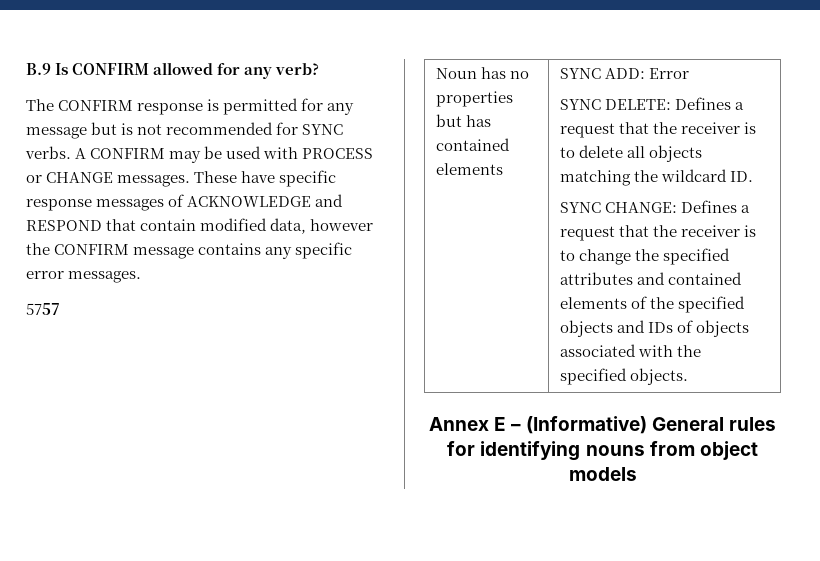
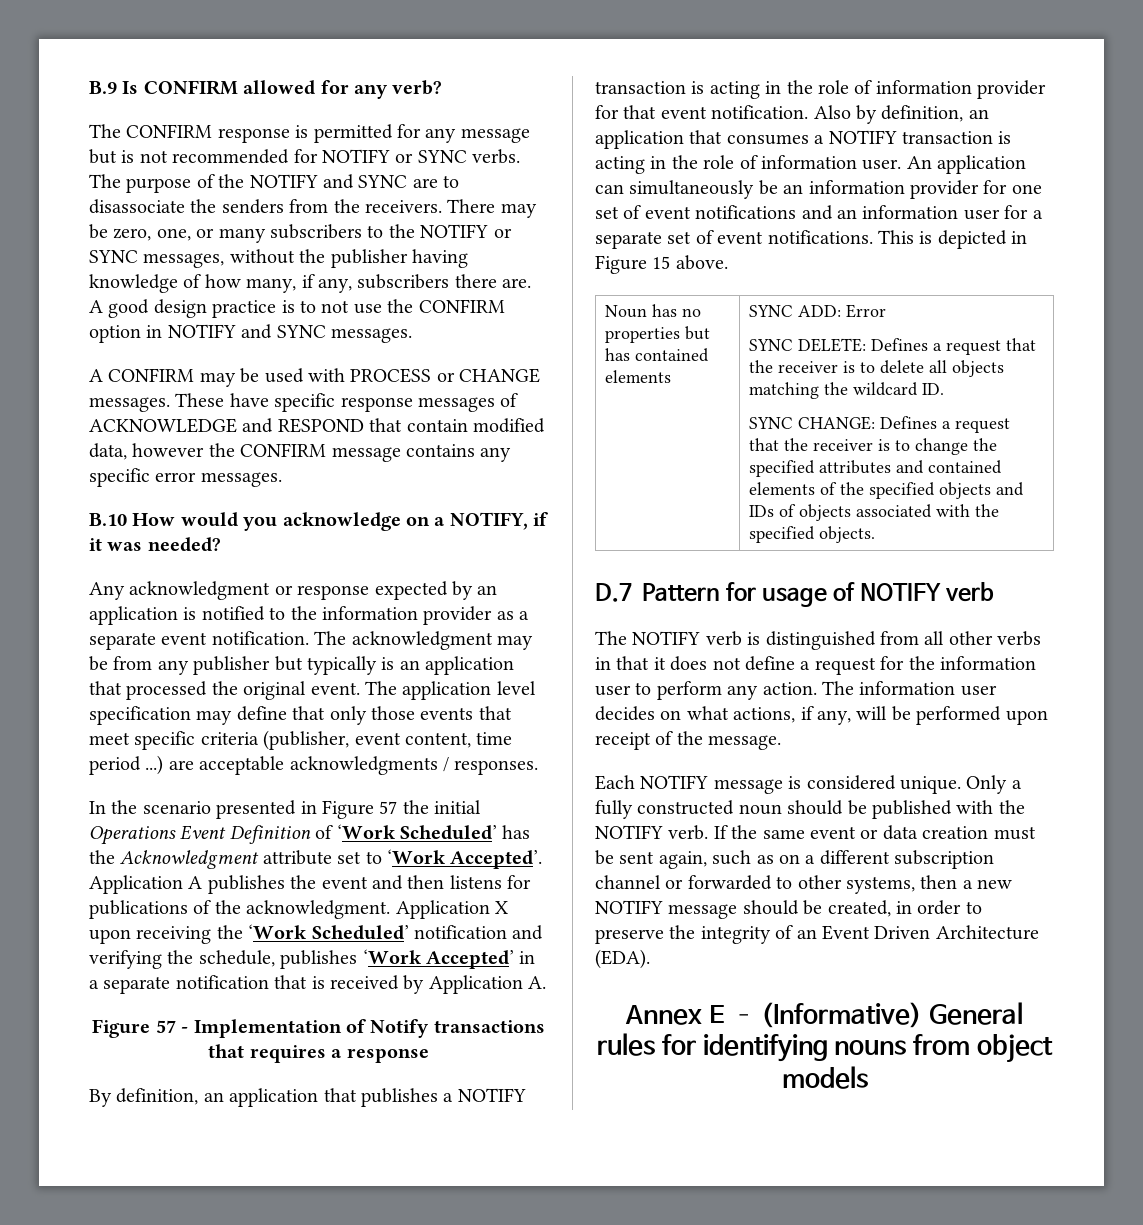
[302,124,344,135] [25,146,71,159] SYNC verbs. -> [322,149,521,164] [89,174,460,193] [89,199,537,218] [89,224,512,243] [89,249,468,268] [89,274,532,293] [89,299,505,318] [89,324,412,343] NOTIFY or SYNC verbs. The purpose of the NOTIFY and SYNC are to disassociate the senders from the receivers. There may be zero, one, or many subscribers to the NOTIFY or SYNC messages, without the publisher having knowledge of how many, if any, subscribers there are. A good design practice is to not use the CONFIRM option in NOTIFY and SYNC messages. //
[26,303,60,315] 5757 -> [89,512,549,531] [89,537,221,552] [89,581,498,600] [89,606,530,625] [89,631,533,650] [89,656,515,675] [89,681,536,700] [89,706,512,725] [89,730,513,750] [89,755,539,775] [89,800,482,819] [89,824,531,845] [89,849,543,869] [89,875,532,894] [89,900,508,919] [89,924,544,944] [89,949,536,969] [89,975,547,994] [92,1019,545,1038] [208,1044,429,1063] [89,1088,526,1107] [595,80,1047,99] [595,105,989,124] [595,130,1012,149] [595,155,1027,174] [595,180,1042,199] [595,205,1043,220] [595,230,1028,249] [595,255,728,274] B.10 How would you acknowledge on a NOTIFY, if it was needed? // Any acknowledgment or response expected by an application is notified to the information provider as a separate event notification. The acknowledgment may be from any publisher but typically is an application that processed the original event. The application level specification may define that only those events that meet specific criteria (publisher, event content, time period ...) are acceptable acknowledgments / responses. // In the scenario presented in Figure 57 the initial Operations Event Definition of ‘Work Scheduled’ has the Acknowledgment attribute set to ‘Work Accepted’. Application A publishes the event and then listens for publications of the acknowledgment. Application X upon receiving the ‘Work Scheduled’ notification and verifying the schedule, publishes ‘Work Accepted’ in a separate notification that is received by Application A. // Figure 57 - Implementation of Notify transactions that requires a response // By definition, an application that publishes a NOTIFY transaction is acting in the role of information provider for that event notification. Also by definition, an application that consumes a NOTIFY transaction is acting in the role of information user. An application can simultaneously be an information provider for one set of event notifications and an information user for a separate set of event notifications. This is depicted in Figure 15 above.
(688, 376) none -> [595,582,995,607] [595,631,1042,650] [595,656,1036,675] [595,681,997,700] [595,706,1048,725] [595,731,782,750] [595,775,1022,794] [595,800,1025,819] [595,825,1036,840] [595,850,995,869] [595,875,1013,894] [595,900,982,919] [595,925,1039,944] [595,949,650,969] // D.7 Pattern for usage of NOTIFY verb // The NOTIFY verb is distinguished from all other verbs in that it does not define a request for the information user to perform any action. The information user decides on what actions, if any, will be performed upon receipt of the message. // Each NOTIFY message is considered unique. Only a fully constructed noun should be published with the NOTIFY verb. If the same event or data creation must be sent again, such as on a different subscription channel or forwarded to other systems, then a new NOTIFY message should be created, in order to preserve the integrity of an Event Driven Architecture (EDA).

